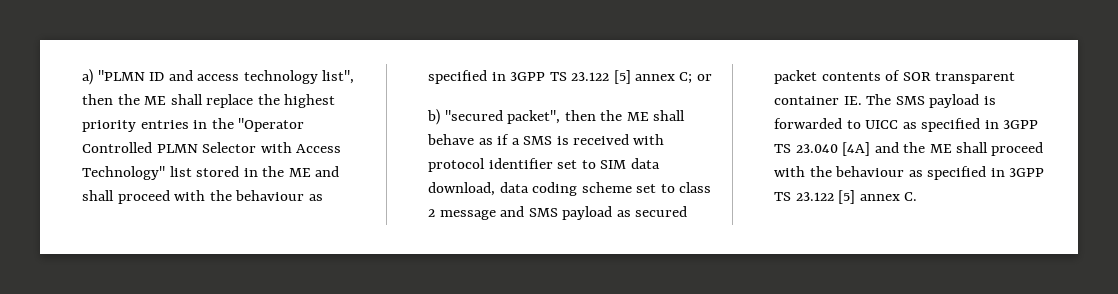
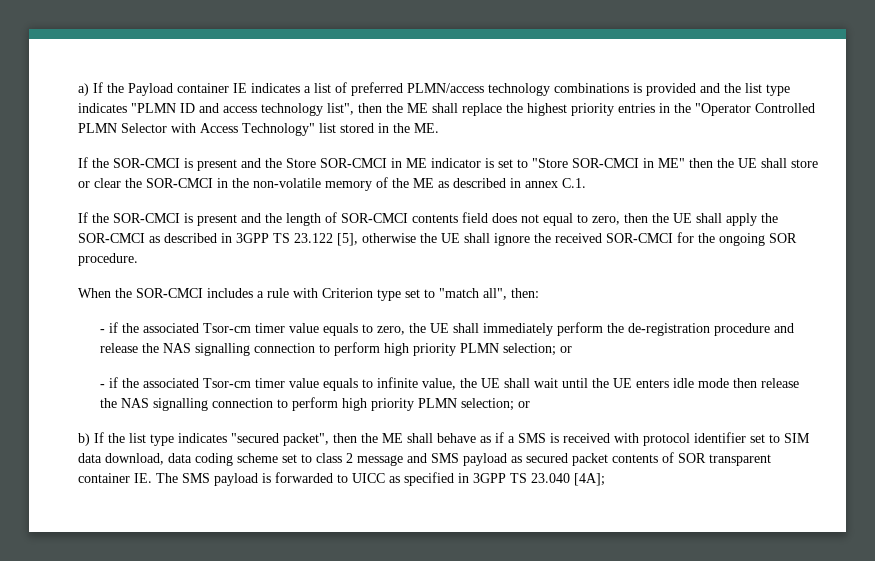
(94, 77) none -> [92,82,790,96] [77,103,127,113] If the Payload container IE indicates a list of preferred PLMN/access technology combinations is provided and the list type indicates
[288,166,339,177] [82,190,323,204] [428,70,712,84] [427,109,441,125] ME and shall proceed with the behaviour as specified in 3GPP TS 23.122 [5] annex C; or // b) -> [413,123,439,133] [77,157,818,171] [77,177,586,191] [77,212,778,226] [77,232,797,246] [77,253,138,266] [77,288,539,301] [100,322,795,336] [100,342,573,356] [100,377,800,391] [100,397,531,411] [77,432,227,446] ME. // If the SOR-CMCI is present and the Store SOR-CMCI in ME indicator is set to "Store SOR-CMCI in ME" then the UE shall store or clear the SOR-CMCI in the non-volatile memory of the ME as described in annex C.1. // If the SOR-CMCI is present and the length of SOR-CMCI contents field does not equal to zero, then the UE shall apply the SOR-CMCI as described in 3GPP TS 23.122 [5], otherwise the UE shall ignore the received SOR-CMCI for the ongoing SOR procedure. // When the SOR-CMCI includes a rule with Criterion type set to "match all", then: // - if the associated Tsor-cm timer value equals to zero, the UE shall immediately perform the de-registration procedure and release the NAS signalling connection to perform high priority PLMN selection; or // - if the associated Tsor-cm timer value equals to infinite value, the UE shall wait until the UE enters idle mode then release the NAS signalling connection to perform high priority PLMN selection; or // b) If the list type indicates
[842,142,1044,156] [774,166,1044,180] [774,190,918,204] [4A] and the ME shall proceed with the behaviour as specified in 3GPP TS 23.122 [5] annex C. -> [573,473,605,486] [4A];

